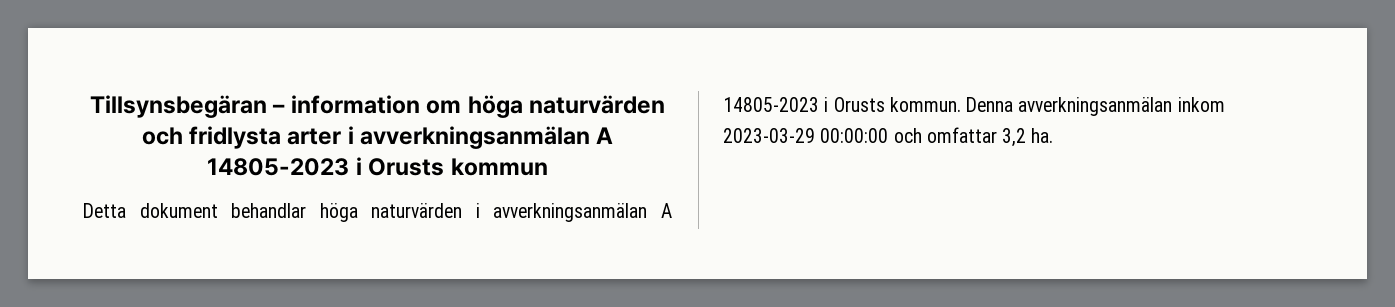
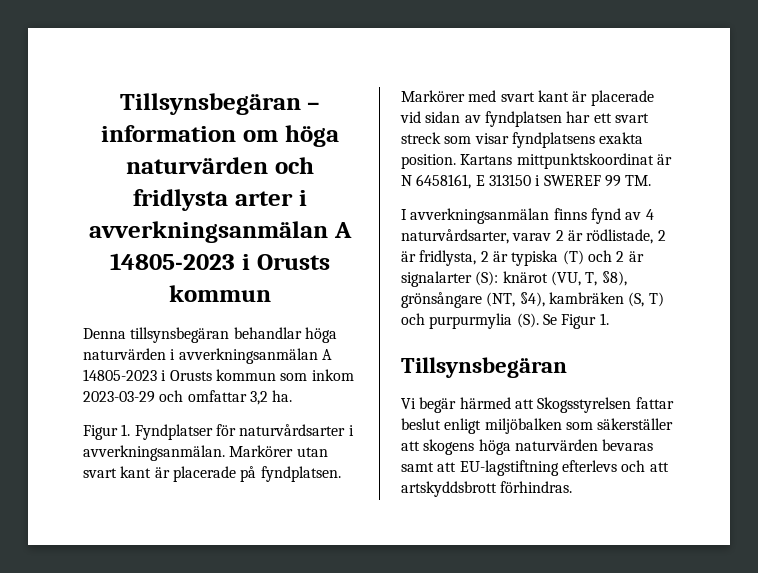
[83,203,218,218] Detta dokument -> [83,327,230,343] Denna tillsynsbegäran
[889,97,1173,116] kommun. Denna avverkningsanmälan -> [215,369,308,381] kommun som
[820,128,889,143] 00:00:00 -> (155, 397) none
(1054, 135) none -> [83,424,354,440] [83,445,328,461] [83,466,341,482] [401,90,654,106] [400,111,649,127] [401,132,644,148] [401,153,672,169] [401,174,652,189] [401,208,654,224] [401,229,666,244] [401,250,644,266] [401,271,627,287] [401,292,664,308] [401,313,609,329] [401,357,567,378] [401,397,674,413] [401,418,674,434] [401,439,654,455] [401,460,669,476] [401,481,573,497] // Figur 1. Fyndplatser för naturvårdsarter i avverkningsanmälan. Markörer utan svart kant är placerade på fyndplatsen. Markörer med svart kant är placerade vid sidan av fyndplatsen har ett svart streck som visar fyndplatsens exakta position. Kartans mittpunktskoordinat är N 6458161, E 313150 i SWEREF 99 TM. // I avverkningsanmälan finns fynd av 4 naturvårdsarter, varav 2 är rödlistade, 2 är fridlysta, 2 är typiska (T) och 2 är signalarter (S): knärot (VU, T, §8), grönsångare (NT, §4), kambräken (S, T) och purpurmylia (S). Se Figur 1. // Tillsynsbegäran // Vi begär härmed att Skogsstyrelsen fattar beslut enligt miljöbalken som säkerställer att skogens höga naturvärden bevaras samt att EU-lagstiftning efterlevs och att artskyddsbrott förhindras.

